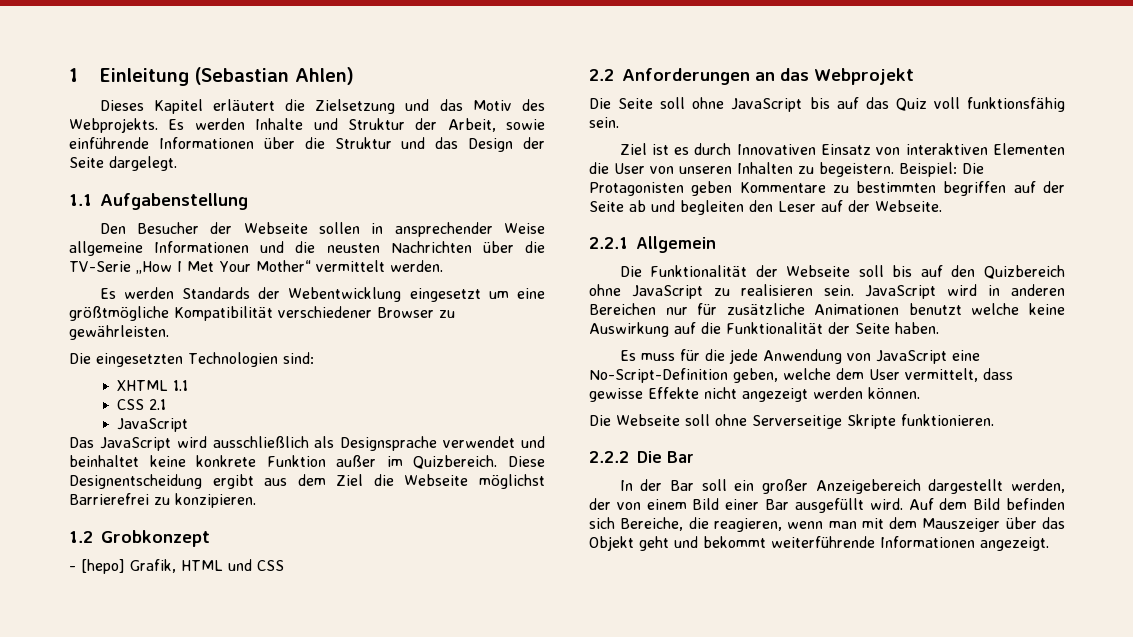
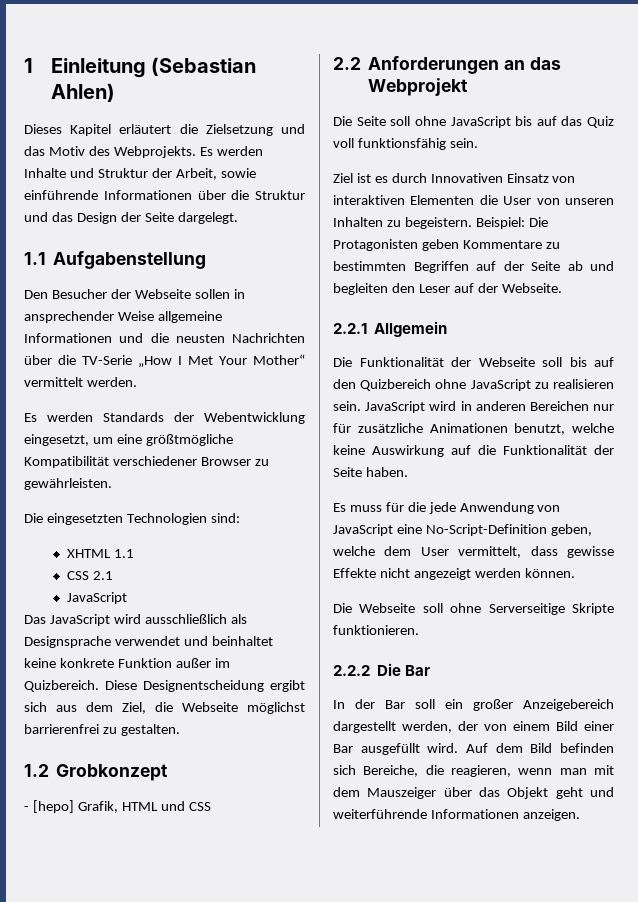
[409,288,481,302] eingesetzt -> [24,434,89,446] eingesetzt,
(254, 481) none -> [24,702,47,712] sich
[336,474,364,486] Ziel -> [122,702,146,714] Ziel,
[69,493,256,508] Barrierefrei zu konzipieren. -> [24,724,180,736] barrierenfrei zu gestalten.
[943,181,1007,196] begriffen -> [413,261,469,273] Begriffen
[908,303,962,315] benutzt -> [514,423,566,435] benutzt,
[703,536,766,548] bekommt -> (614, 792) none
[980,537,1049,551] angezeigt. -> [522,809,580,821] anzeigen.

